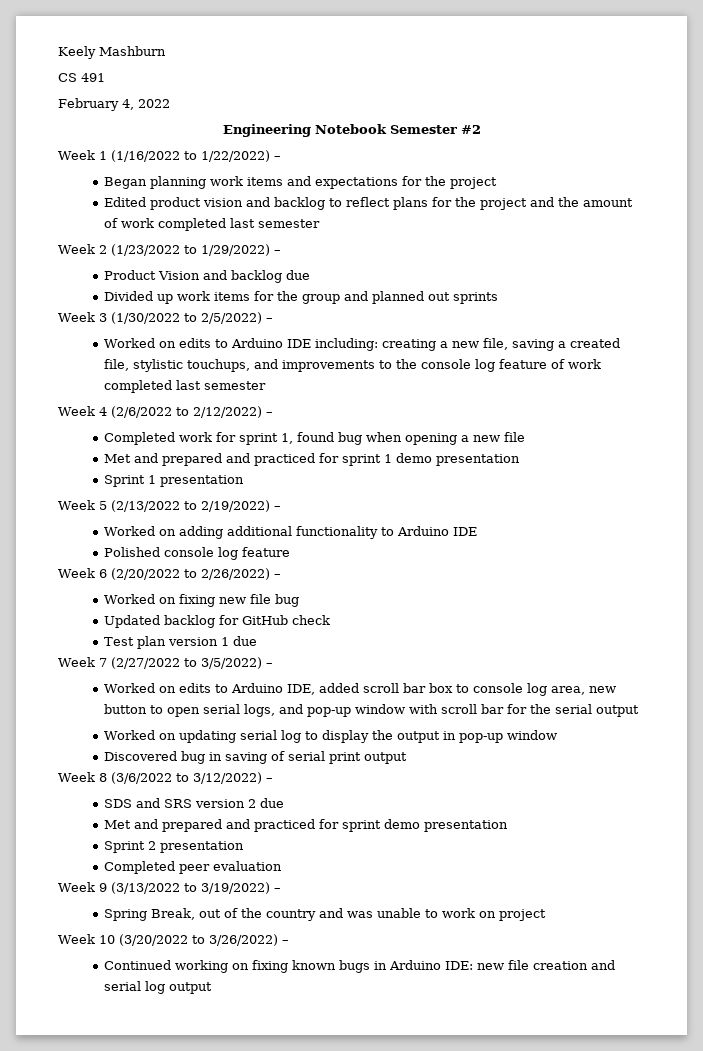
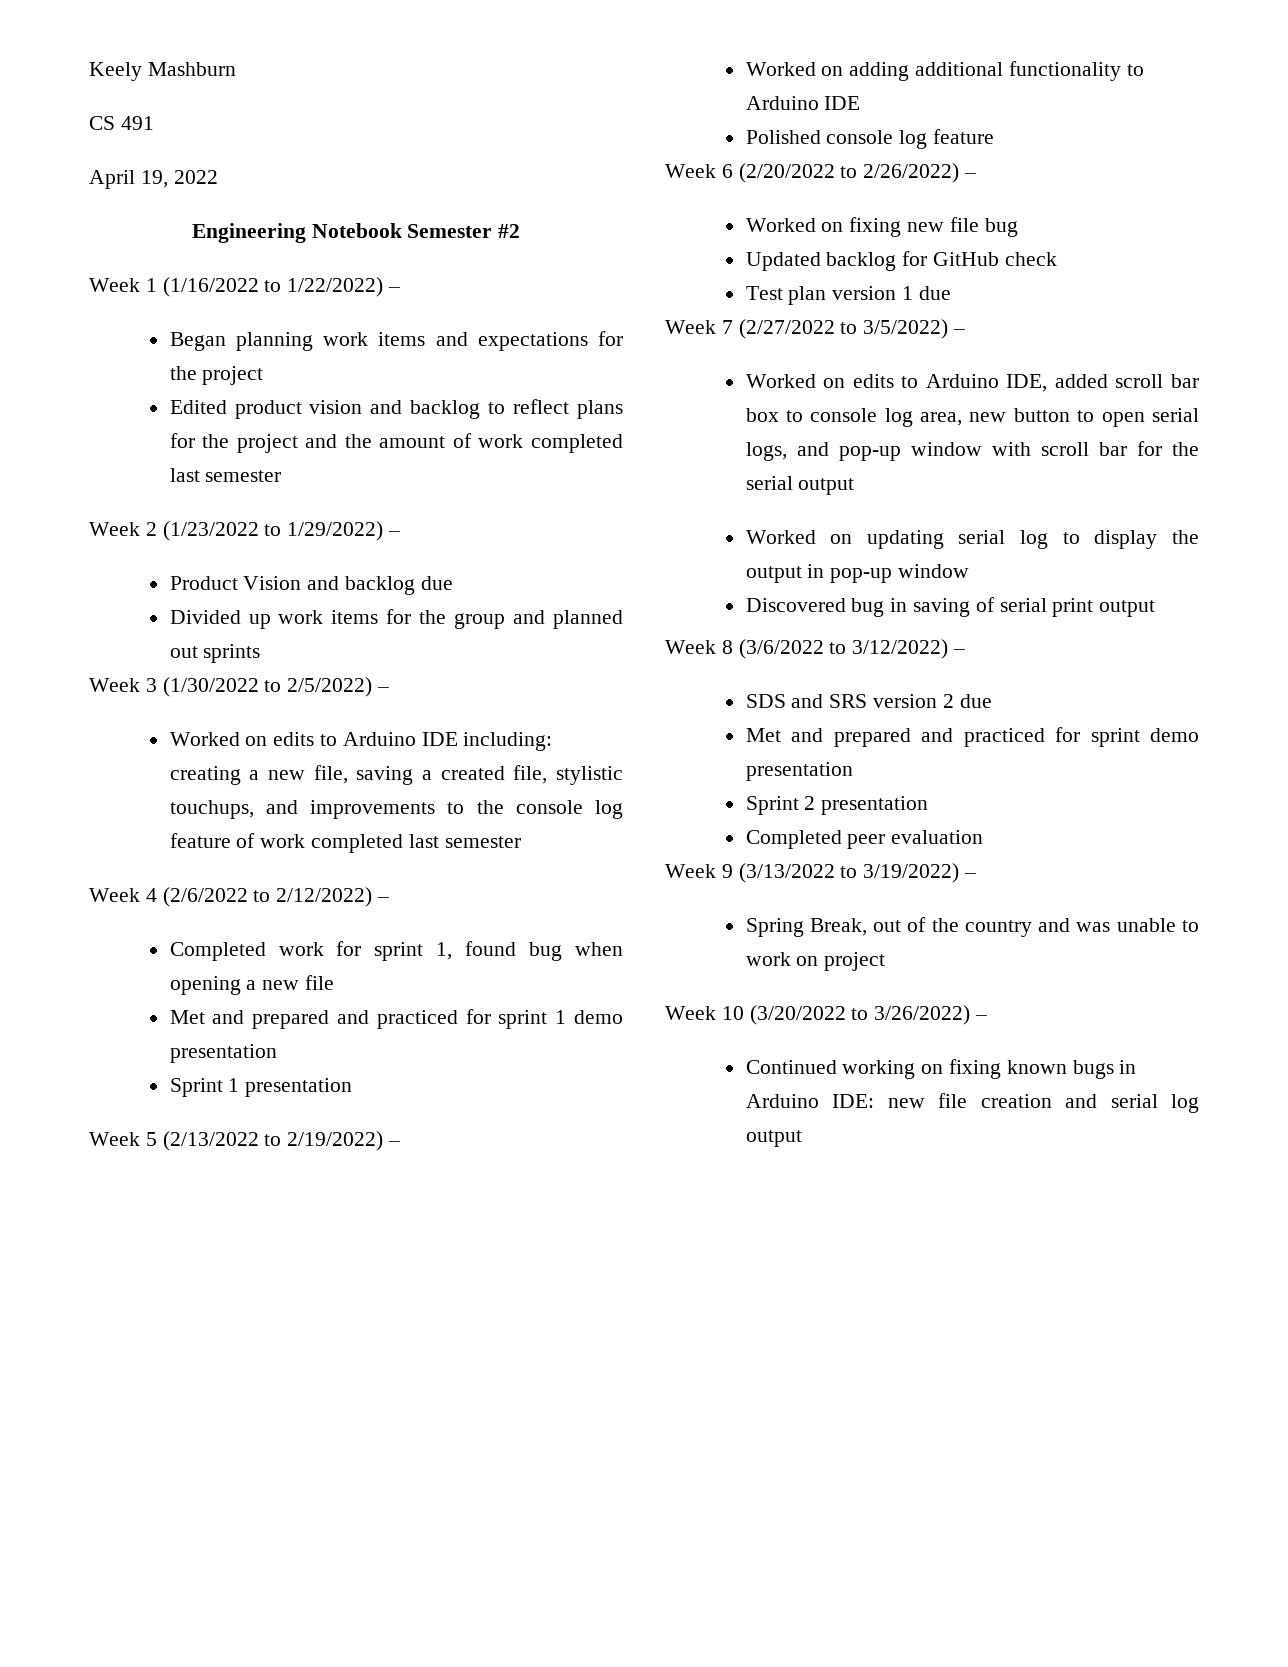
[58,98,134,111] February 4, -> [89,170,168,189] April 19,

